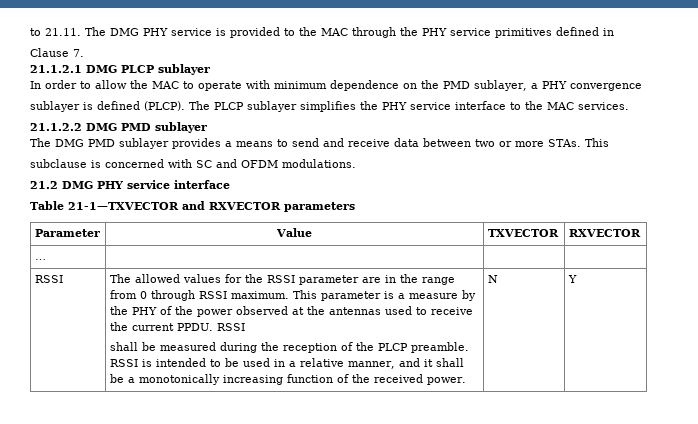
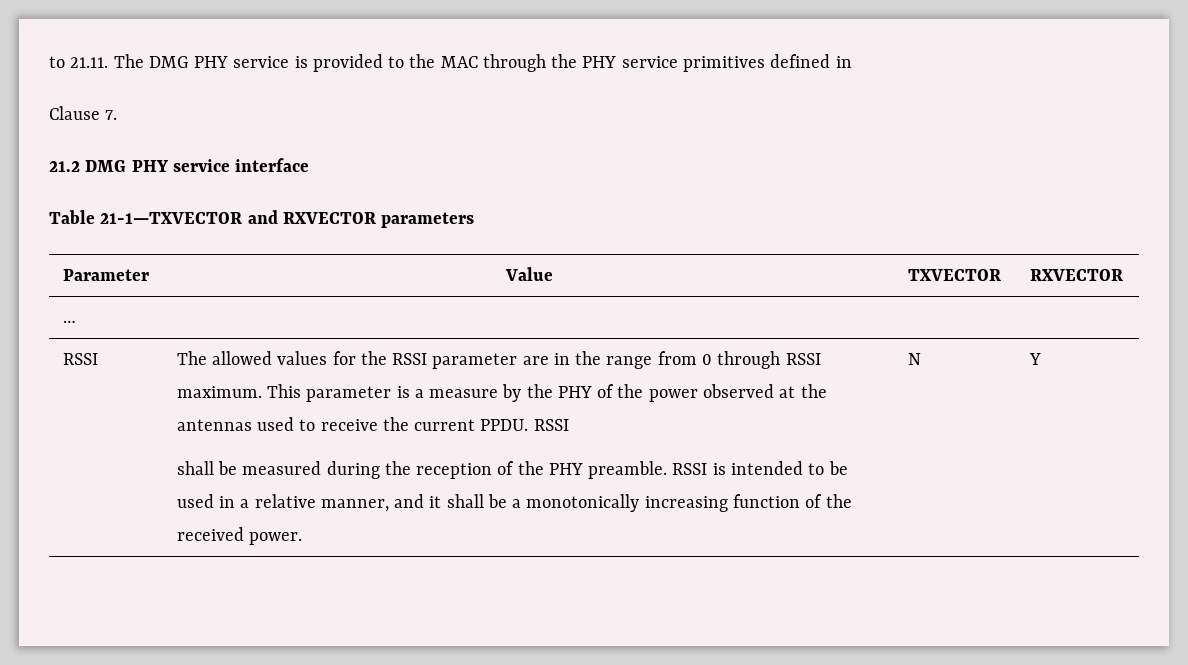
[30,64,210,75] [30,80,642,91] [30,101,629,112] [30,122,207,133] [30,138,609,149] [30,159,356,168] // 21.1.2.1 DMG PLCP sublayer // In order to allow the MAC to operate with minimum dependence on the PMD sublayer, a PHY convergence // sublayer is defined (PLCP). The PLCP sublayer simplifies the PHY service interface to the MAC services. // 21.1.2.2 DMG PMD sublayer // The DMG PMD sublayer provides a means to send and receive data between two or more STAs. This // subclause is concerned with SC and OFDM modulations. -> (118, 115) none
[377,343,408,351] PLCP -> [548,463,583,475] PHY

